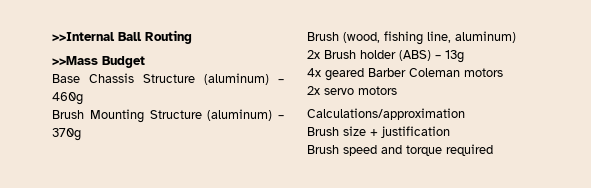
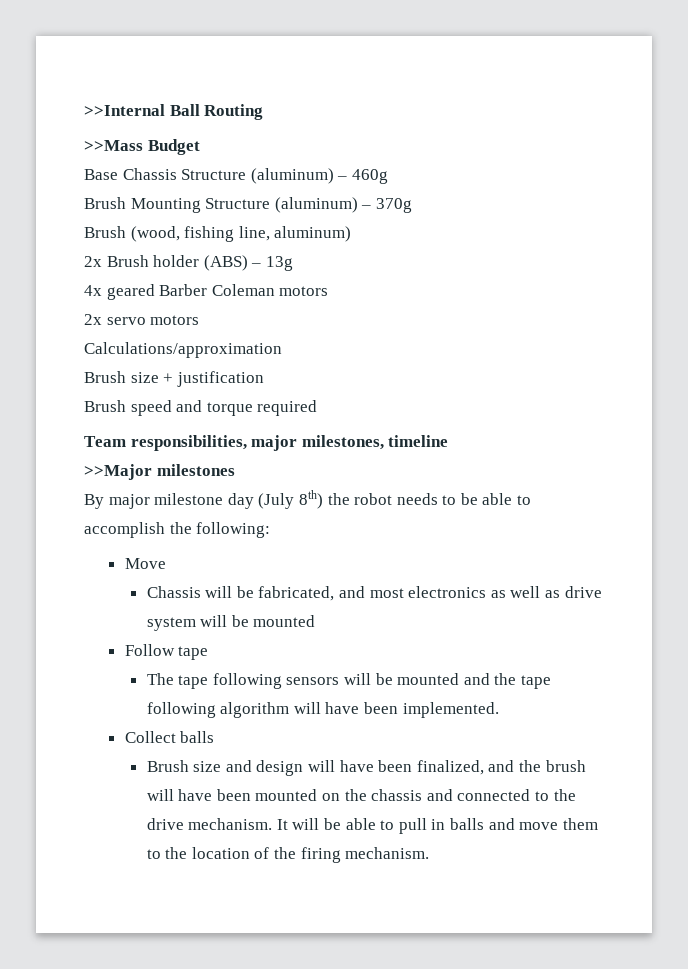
(493, 150) none -> [84,435,449,451] [84,464,235,480] [84,490,532,509] [84,522,271,538] [124,558,166,569] [146,586,602,601] [146,615,316,631] [124,644,209,660] [146,673,551,689] [146,702,499,718] [124,731,215,743] [146,760,586,776] [146,789,576,801] [146,818,598,834] [146,847,430,863] // Team responsibilities, major milestones, timeline // >>Major milestones // By major milestone day (July 8th) the robot needs to be able to accomplish the following: // Move // Chassis will be fabricated, and most electronics as well as drive system will be mounted // Follow tape // The tape following sensors will be mounted and the tape following algorithm will have been implemented. // Collect balls // Brush size and design will have been finalized, and the brush will have been mounted on the chassis and connected to the drive mechanism. It will be able to pull in balls and move them to the location of the firing mechanism.

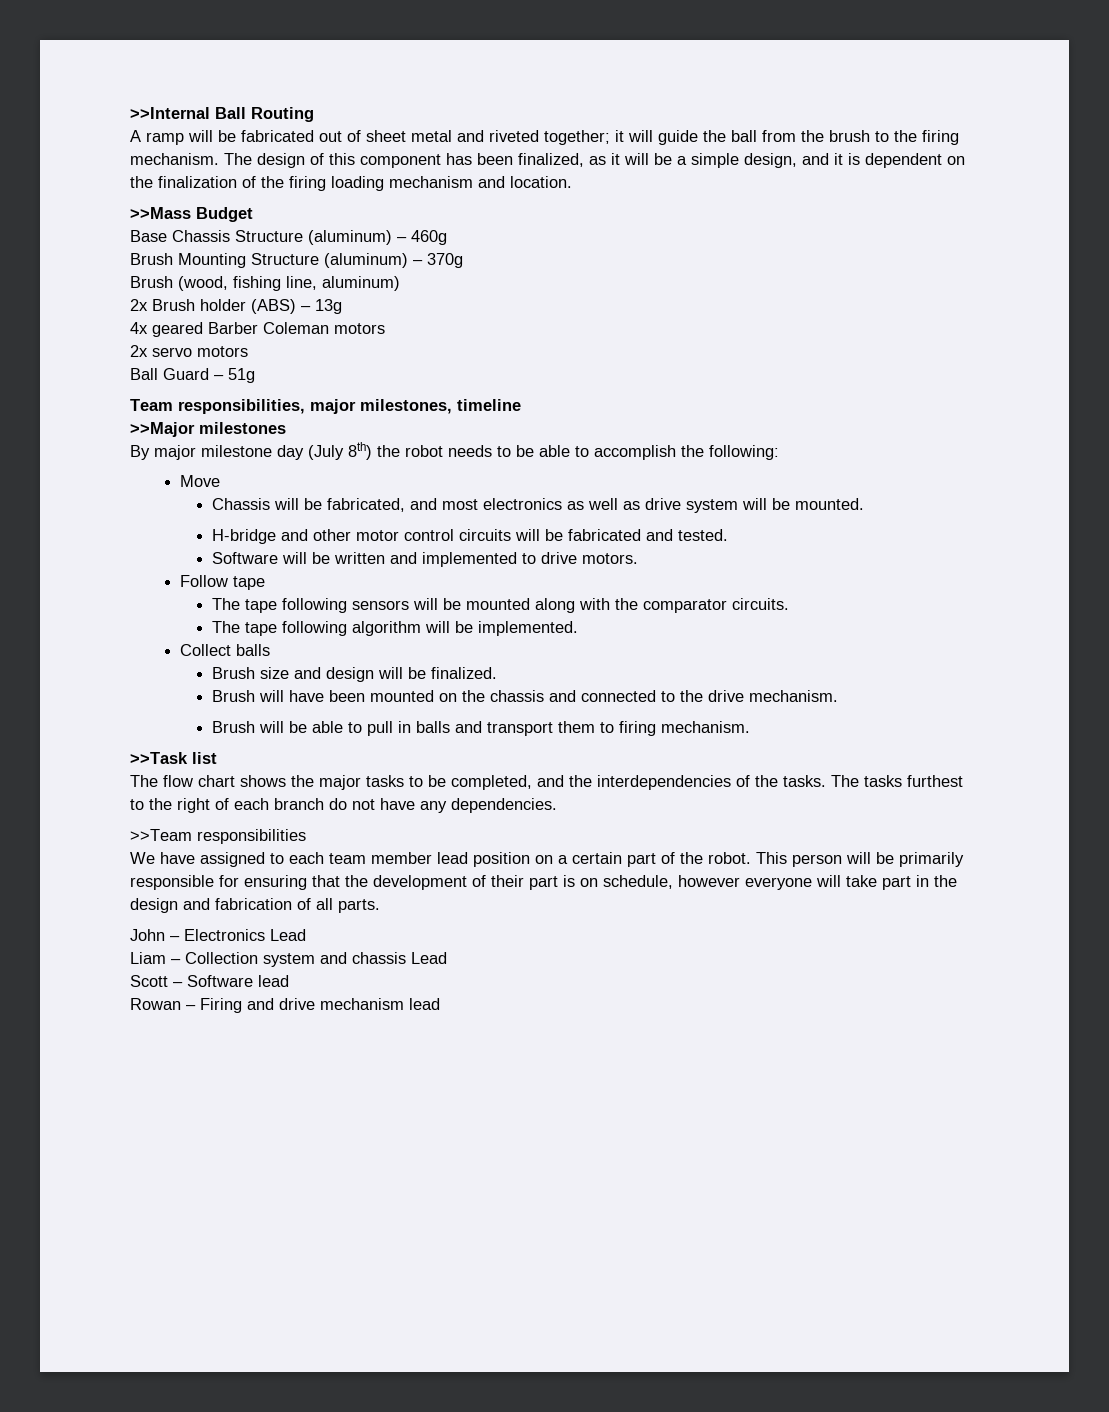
(264, 112) none -> [130,130,959,145] [130,153,965,168] [130,176,572,191] // A ramp will be fabricated out of sheet metal and riveted together; it will guide the ball from the brush to the firing mechanism. The design of this component has been finalized, as it will be a simple design, and it is dependent on the finalization of the firing loading mechanism and location.
[84,342,282,358] [84,371,264,387] [84,400,318,416] Calculations/approximation // Brush size + justification // Brush speed and torque required -> [130,368,255,383] Ball Guard – 51g
[253,615,316,627] mounted -> [794,498,864,510] [211,529,728,544] [211,552,638,567] mounted. // H-bridge and other motor control circuits will be fabricated and tested. // Software will be written and implemented to drive motors.
[463,673,517,685] and the -> [534,598,789,613] [211,621,240,633] along with the comparator circuits. // The
[325,702,398,714] have been -> [454,621,473,633] be
[339,760,586,775] have been finalized, and the brush -> [407,667,497,679] [211,690,255,702] be finalized. // Brush
[276,819,288,830] It -> [211,721,255,733] // Brush
[519,822,559,830] move -> [486,722,553,736] transport
[165,847,430,863] the location of the firing mechanism. -> [618,721,750,736] [130,752,217,764] [130,775,963,790] [130,798,557,813] [130,829,306,844] [130,852,964,867] [130,875,957,890] [130,898,380,913] [130,929,306,941] [130,952,447,967] [130,975,289,987] [130,998,440,1013] firing mechanism. // >>Task list // The flow chart shows the major tasks to be completed, and the interdependencies of the tasks. The tasks furthest to the right of each branch do not have any dependencies. // >>Team responsibilities // We have assigned to each team member lead position on a certain part of the robot. This person will be primarily responsible for ensuring that the development of their part is on schedule, however everyone will take part in the design and fabrication of all parts. // John – Electronics Lead // Liam – Collection system and chassis Lead // Scott – Software lead // Rowan – Firing and drive mechanism lead

